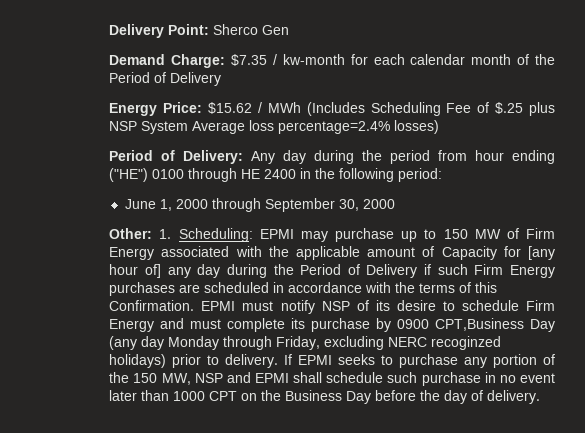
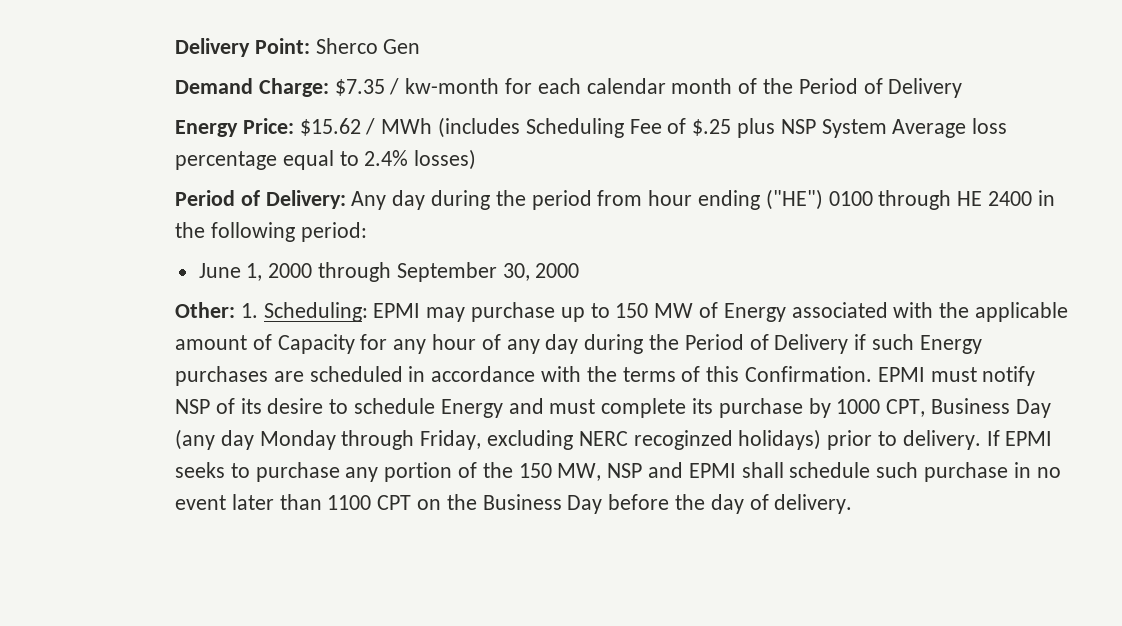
[306,102,365,116] (Includes -> [437,117,520,138] (includes
[278,121,391,134] percentage=2.4% -> [174,150,409,170] percentage equal to 2.4%
[526,228,556,239] Firm -> (718, 310) none
[528,246,556,260] [109,264,161,278] [any hour of] -> [393,334,501,354] any hour of
[474,264,504,275] Firm -> (914, 342) none
[526,300,556,311] Firm -> (435, 406) none
[397,318,525,331] 0900 CPT,Business -> [836,398,1010,417] 1000 CPT, Business
[173,391,206,401] 1000 -> [327,495,372,510] 1100

